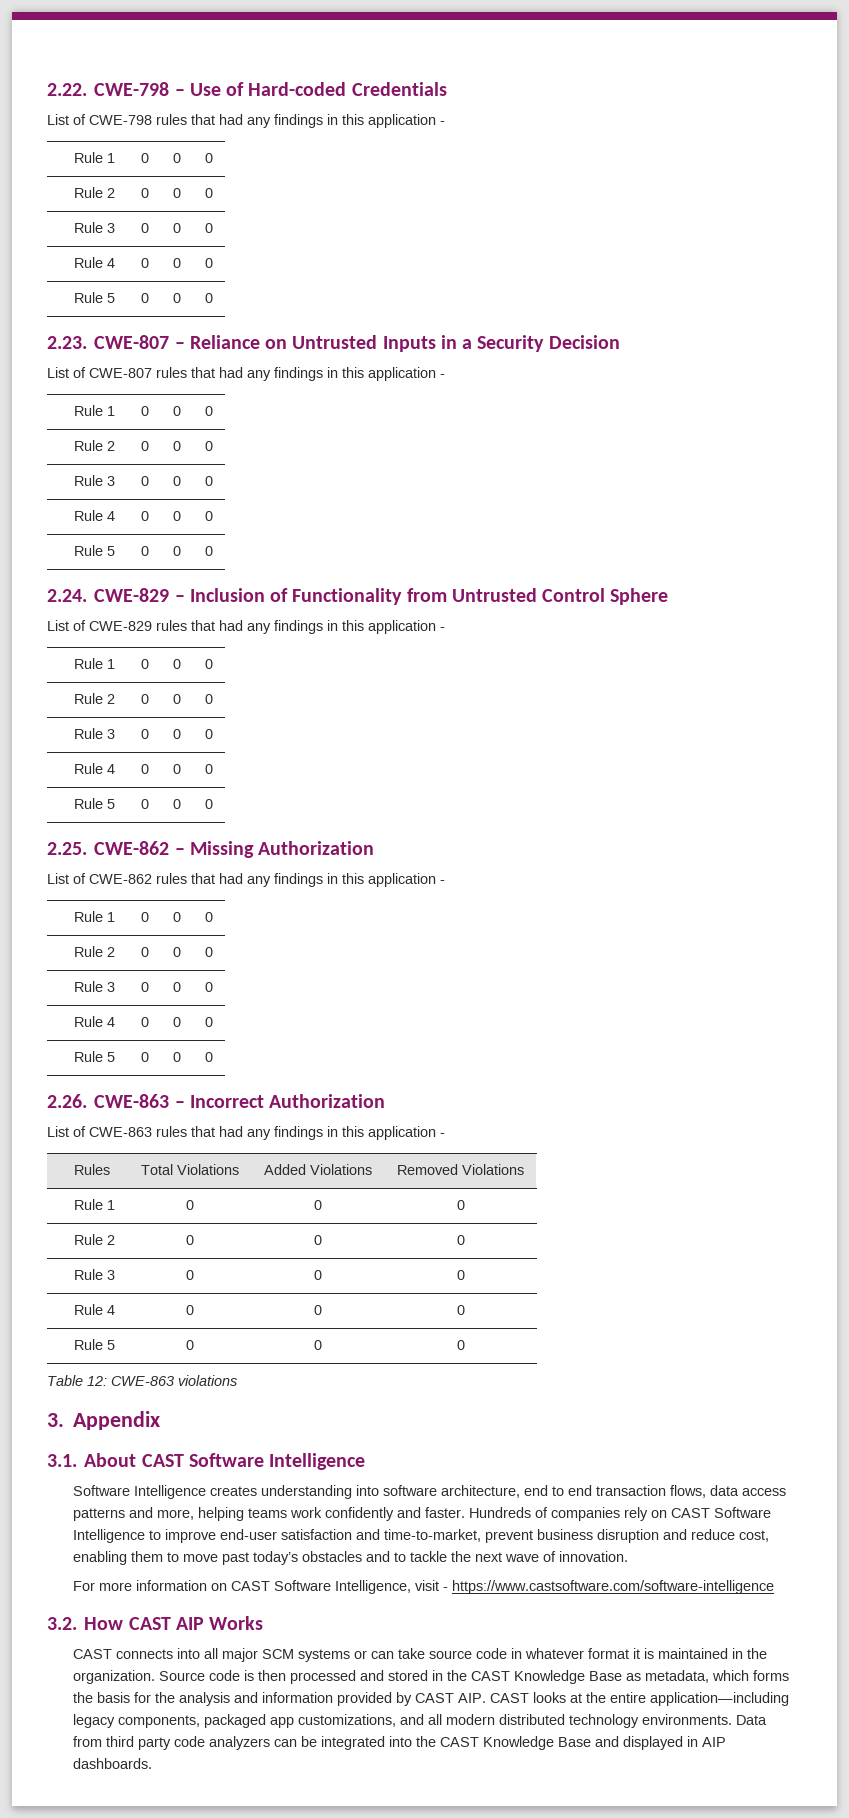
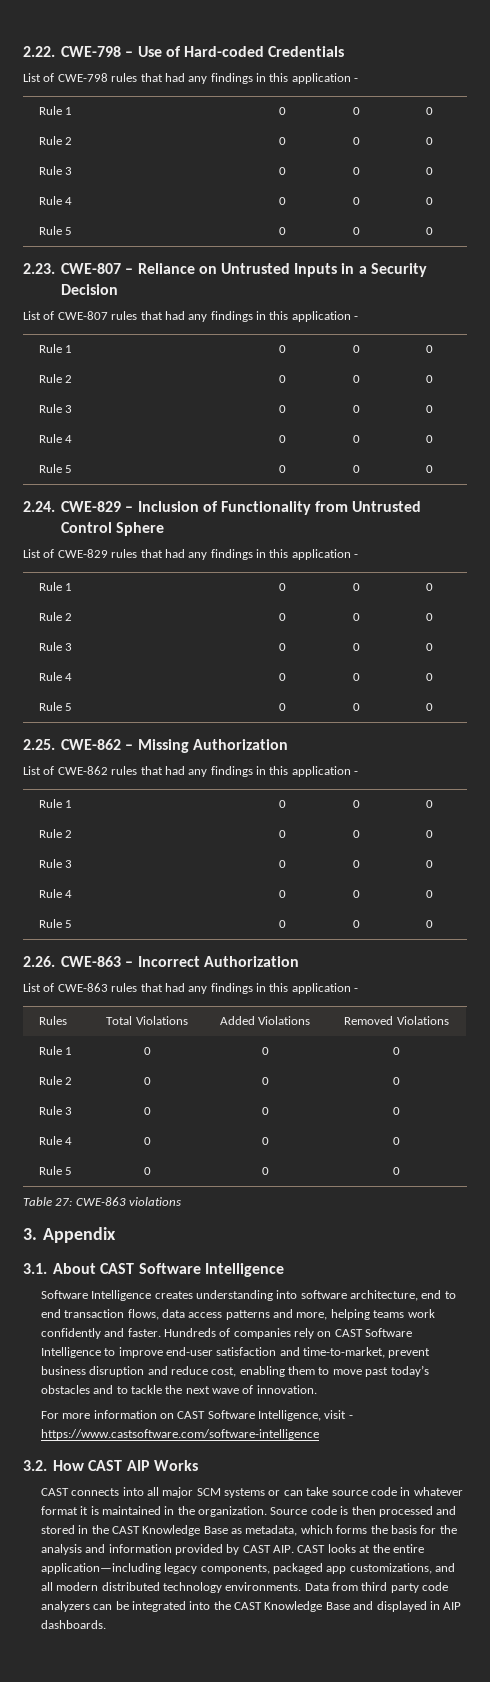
[87,1376,107,1386] 12: -> [55,1198,73,1206] 27:

